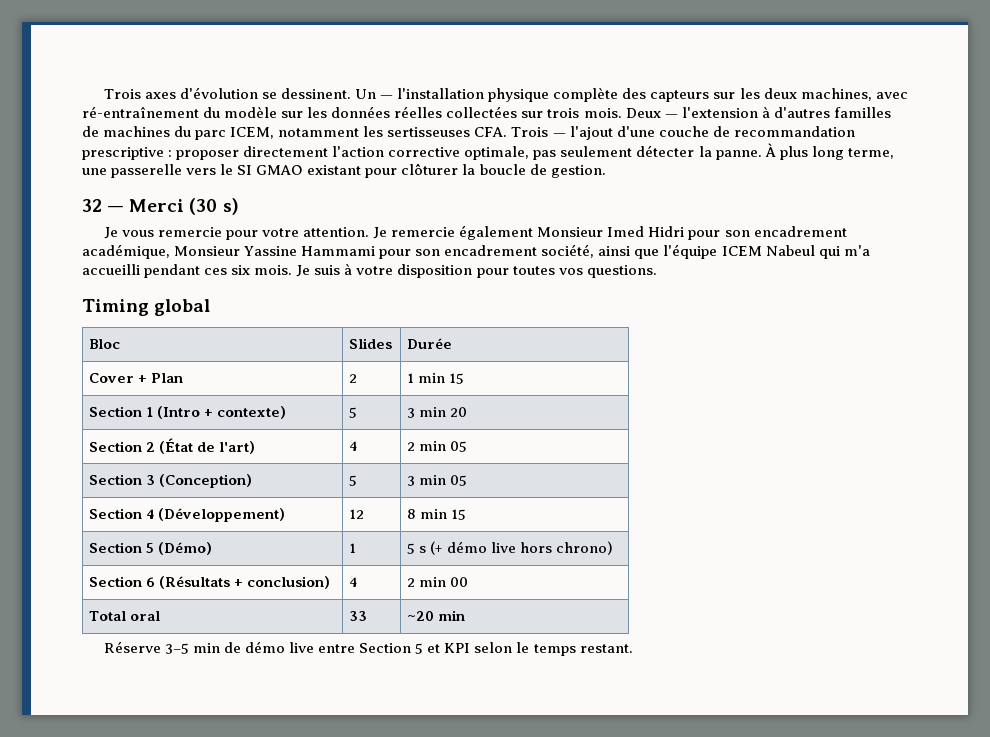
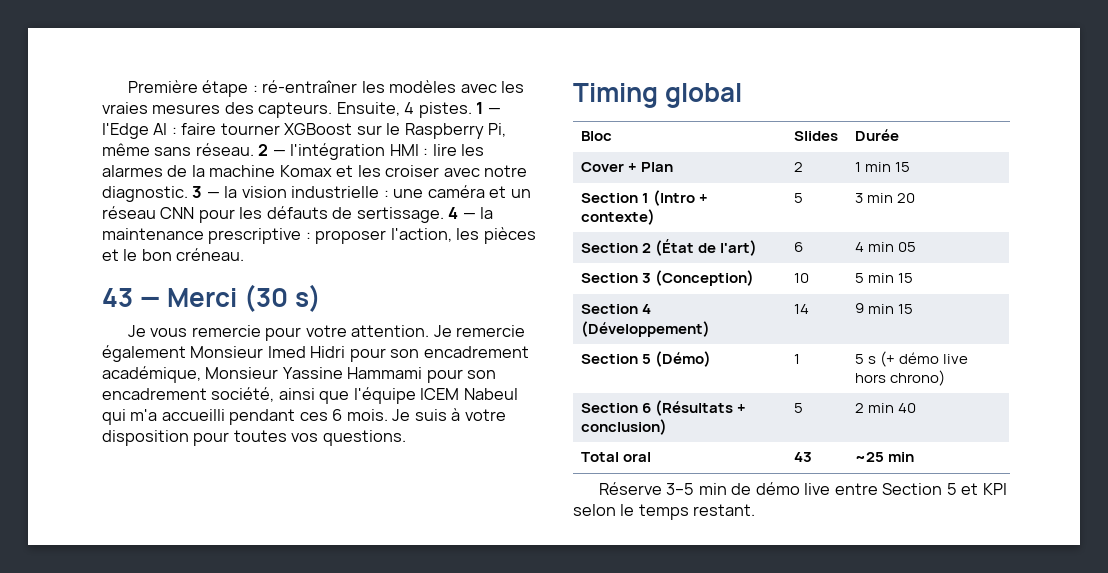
[103,87,908,102] [82,106,891,118] [82,126,855,140] [82,143,894,160] [82,163,606,178] [82,199,102,212] Trois axes d'évolution se dessinent. Un — l'installation physique complète des capteurs sur les deux machines, avec ré-entraînement du modèle sur les données réelles collectées sur trois mois. Deux — l'extension à d'autres familles de machines du parc ICEM, notamment les sertisseuses CFA. Trois — l'ajout d'une couche de recommandation prescriptive : proposer directement l'action corrective optimale, pas seulement détecter la panne. À plus long terme, une passerelle vers le SI GMAO existant pour clôturer la boucle de gestion. // 32 -> [128,80,525,97] [102,102,501,118] [102,123,507,139] [102,143,485,160] [102,165,528,177] [102,185,531,202] [102,206,494,223] [102,227,536,244] [102,248,245,261] [102,288,133,307] Première étape : ré-entraîner les modèles avec les vraies mesures des capteurs. Ensuite, 4 pistes. 1 — l'Edge AI : faire tourner XGBoost sur le Raspberry Pi, même sans réseau. 2 — l'intégration HMI : lire les alarmes de la machine Komax et les croiser avec notre diagnostic. 3 — la vision industrielle : une caméra et un réseau CNN pour les défauts de sertissage. 4 — la maintenance prescriptive : proposer l'action, les pièces et le bon créneau. // 43
[231,265,251,275] six -> [332,409,343,421] 6
[348,441,358,451] [406,442,415,451] | 4 | 2 -> [793,242,803,252] [854,242,864,252] | 6 | 4
[348,475,357,486] [406,475,468,486] | 5 | 3 min 05 -> [793,273,809,283] [854,273,913,283] | 10 | 5 min 15
[348,509,364,519] [406,509,416,519] 12 | 8 -> [793,304,809,314] [854,303,864,314] 14 | 9
[348,577,358,587] [406,577,469,587] 4 | 2 min 00 -> [793,403,803,413] [854,403,916,413] 5 | 2 min 40
[348,611,367,621] [406,611,434,621] 33 | ~20 -> [793,452,812,462] [854,452,884,462] 43 | ~25

